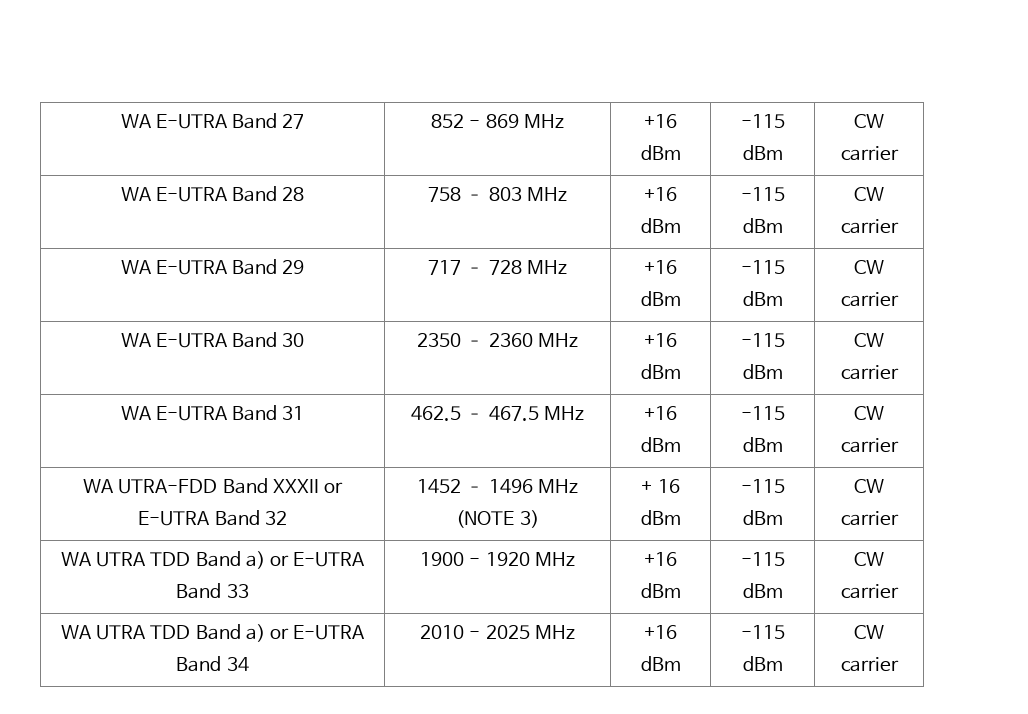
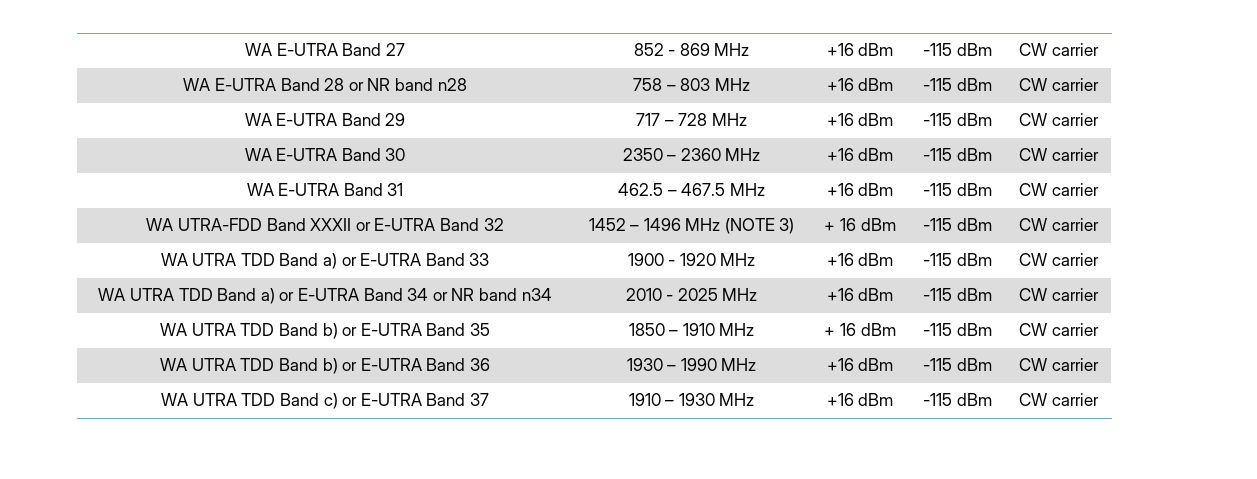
(305, 194) none -> [348,78,467,91] or NR band n28
(249, 664) none -> [432,288,552,301] or NR band n34
(899, 664) none -> [160,323,490,339] [628,323,755,336] [824,323,896,336] [923,323,992,336] [1019,323,1099,336] [160,358,490,374] [626,358,757,371] [826,358,894,371] [923,358,992,371] [1019,358,1099,371] [161,393,489,409] [628,393,755,406] [826,393,894,406] [923,393,992,406] [1019,393,1099,406] // WA UTRA TDD Band b) or E-UTRA Band 35 | 1850 – 1910 MHz | + 16 dBm | -115 dBm | CW carrier // WA UTRA TDD Band b) or E-UTRA Band 36 | 1930 – 1990 MHz | +16 dBm | -115 dBm | CW carrier // WA UTRA TDD Band c) or E-UTRA Band 37 | 1910 – 1930 MHz | +16 dBm | -115 dBm | CW carrier

